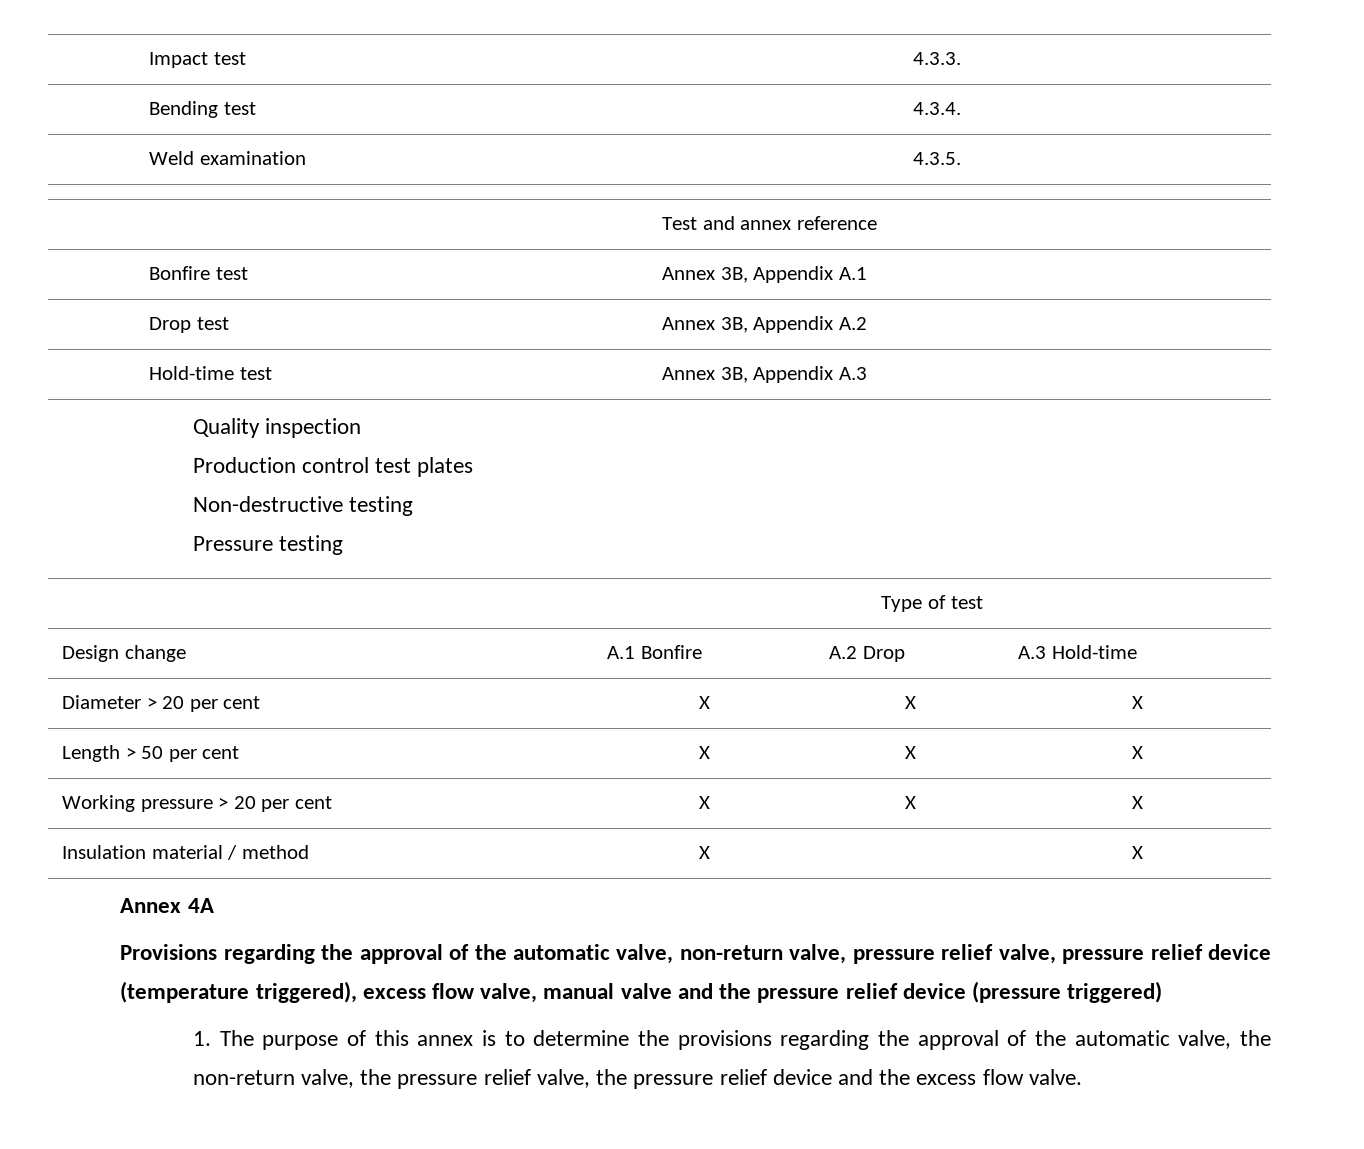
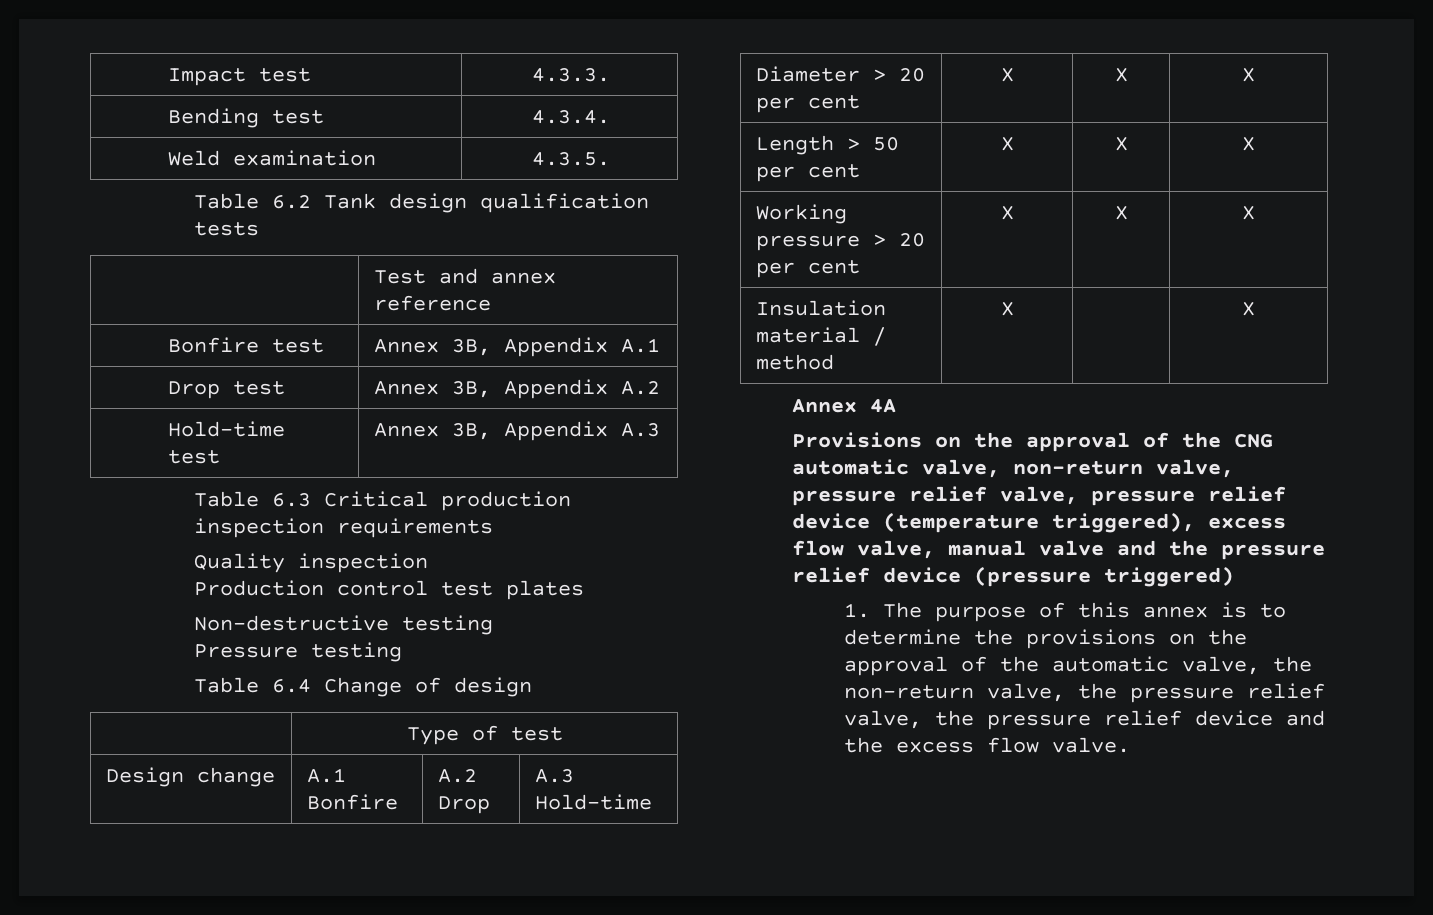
(962, 158) none -> [194,193,650,213] [194,222,260,236] // Table 6.2 Tank design qualification tests
(867, 373) none -> [194,491,572,511] [194,518,494,538] // Table 6.3 Critical production inspection requirements
(344, 545) none -> [194,677,533,697] // Table 6.4 Change of design
[223,944,507,964] regarding the approval of the -> [935,432,1274,452] on the approval of the CNG
[780,1030,870,1050] regarding -> [1169,633,1196,645] on

